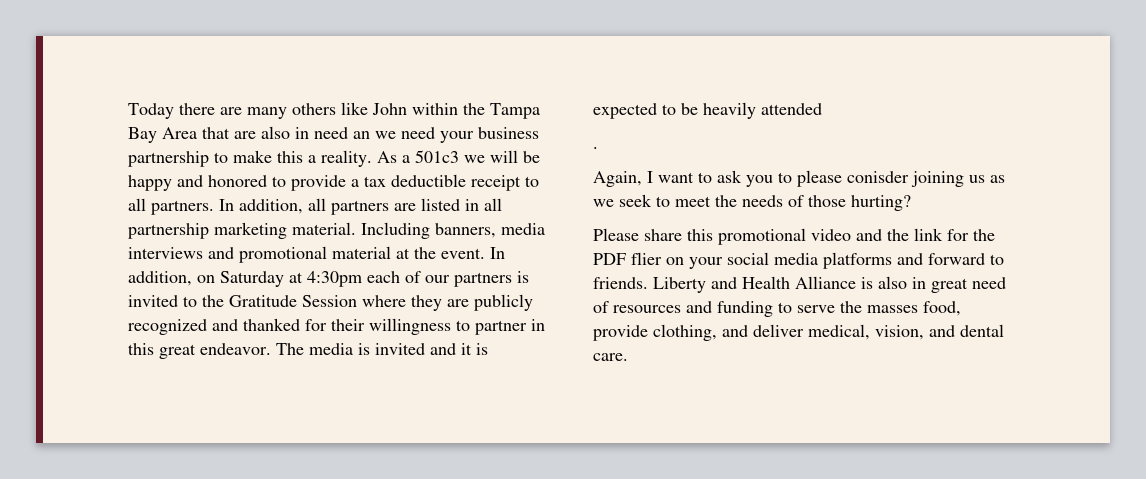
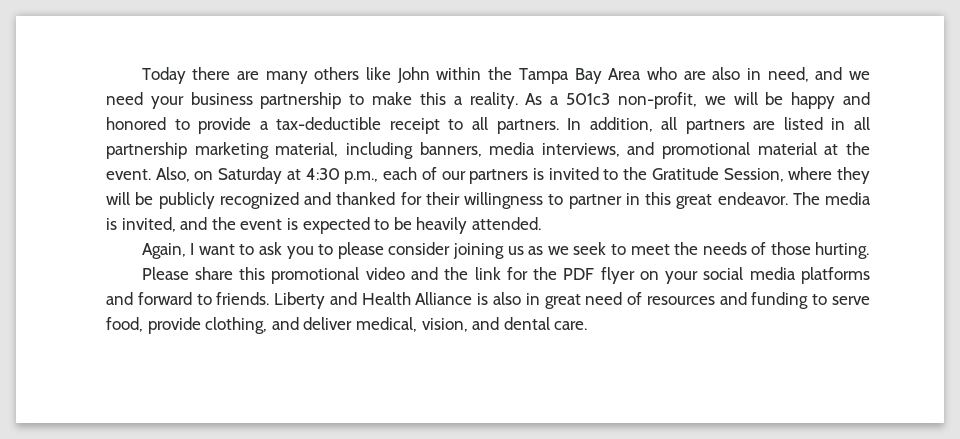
[202,127,230,139] that -> [646,67,677,80] who
[314,127,370,139] need an -> [767,67,843,82] need, and
(459, 156) none -> [617,92,697,109] non-profit,
[364,174,466,187] tax deductible -> [276,117,382,130] tax-deductible
[292,222,430,239] material. Including -> [275,142,413,159] material, including
[128,247,203,259] interviews -> [541,143,620,157] interviews,
[490,247,505,259] [128,271,192,286] In addition, -> [155,167,190,182] Also,
[307,271,362,287] 4:30pm -> [305,168,379,184] 4:30 p.m.,
[302,295,357,307] Session -> [723,168,784,182] Session,
[447,299,469,307] are -> [106,192,154,205] will be
[375,343,472,355] invited and it -> [121,217,283,232] invited, and the event
[761,103,822,115] [593,147,598,149] attended // . -> [471,217,541,230] attended.
[847,171,909,183] conisder -> [388,242,451,255] consider
[851,195,911,211] hurting? -> [815,242,870,259] hurting.
[631,252,662,265] flier -> [600,267,635,284] flyer
[840,301,918,313] the masses -> (871, 300) none

